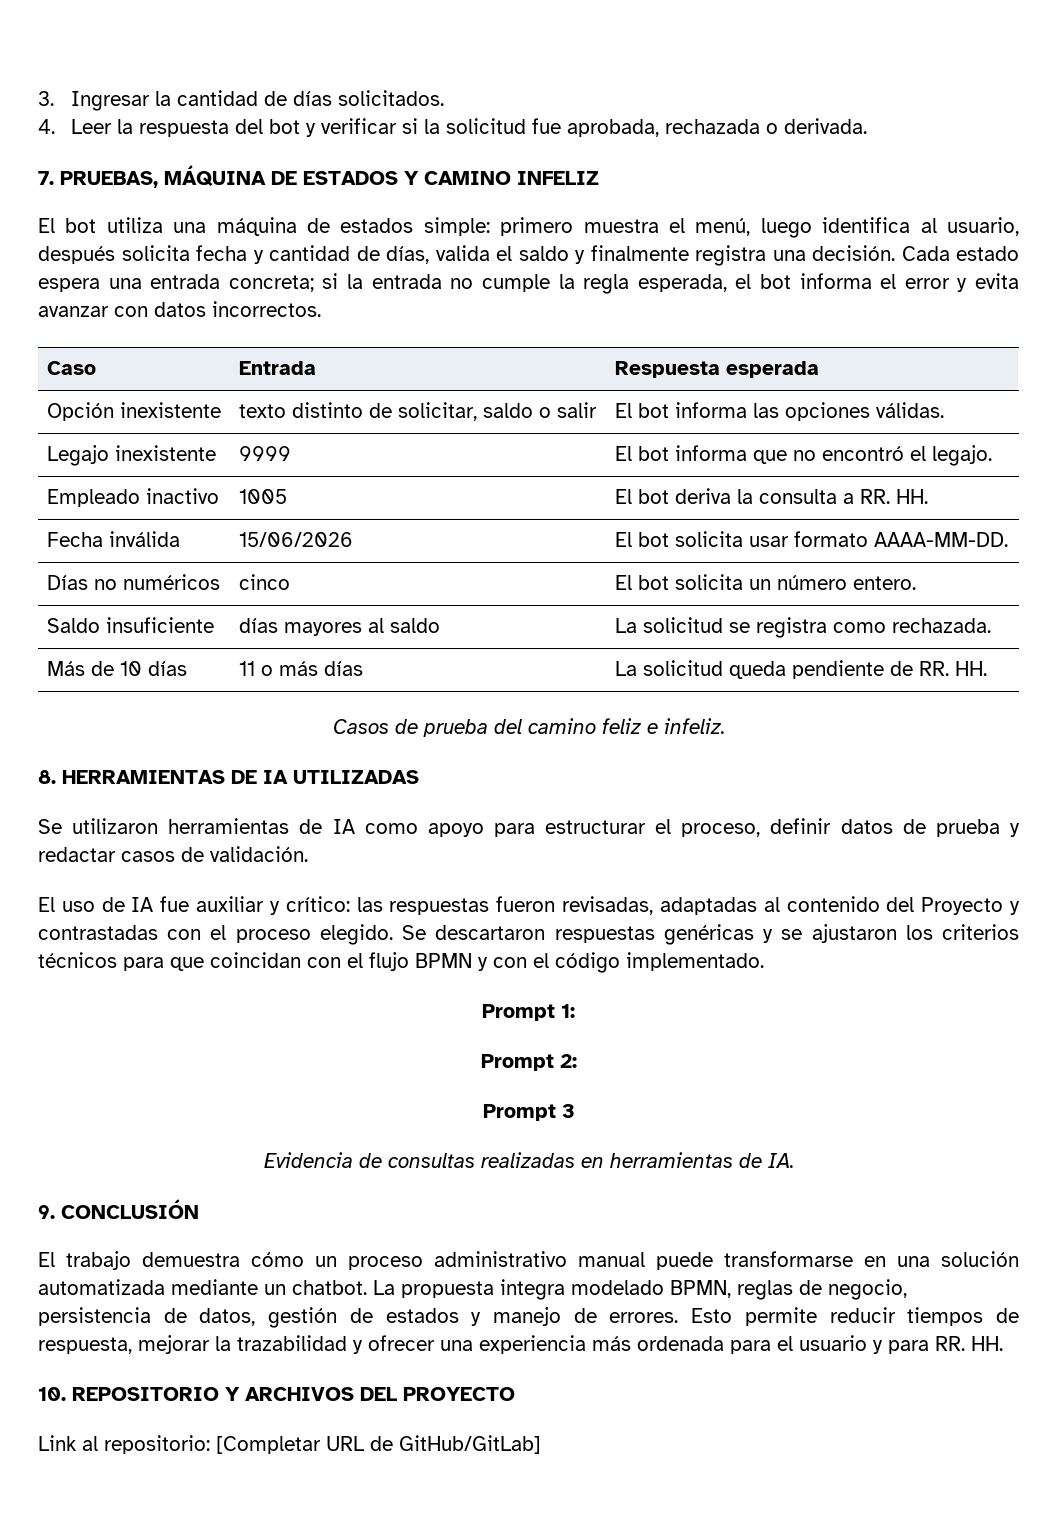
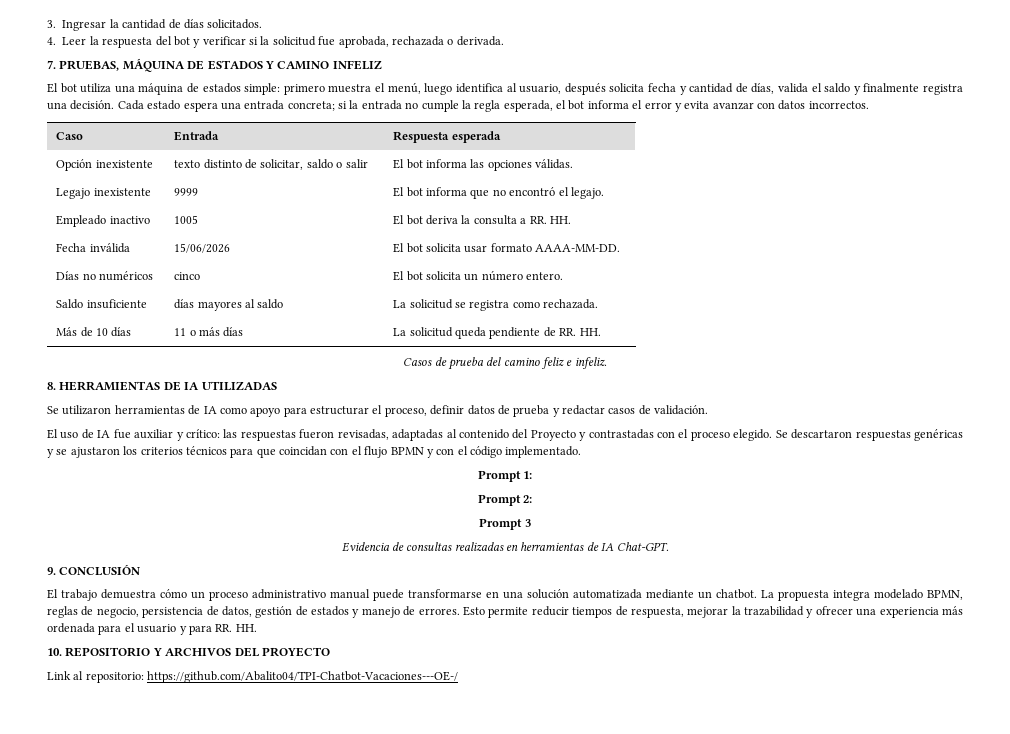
[767,1153,794,1168] IA. -> [601,542,669,551] IA Chat-GPT.
[216,1435,541,1454] [Completar URL de GitHub/GitLab] -> [147,671,459,683] https://github.com/Abalito04/TPI-Chatbot-Vacaciones---OE-/

